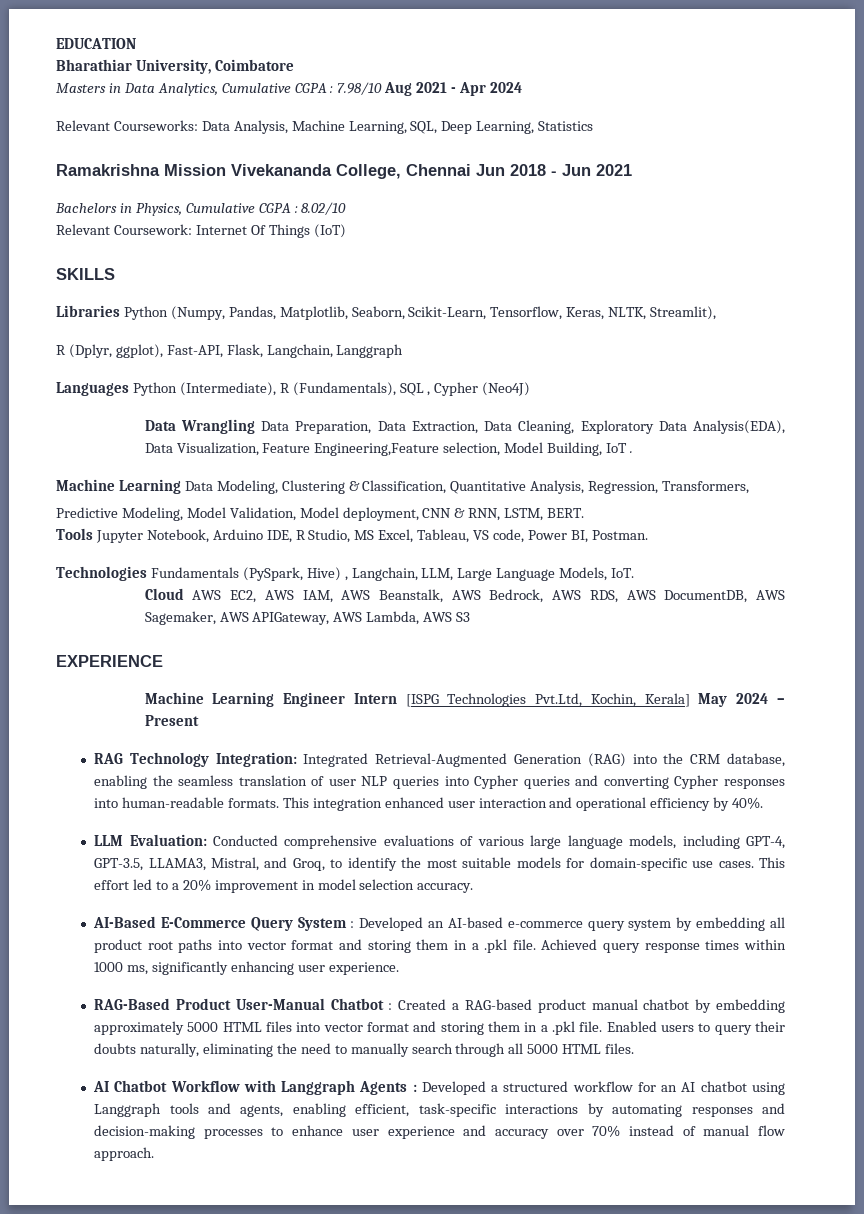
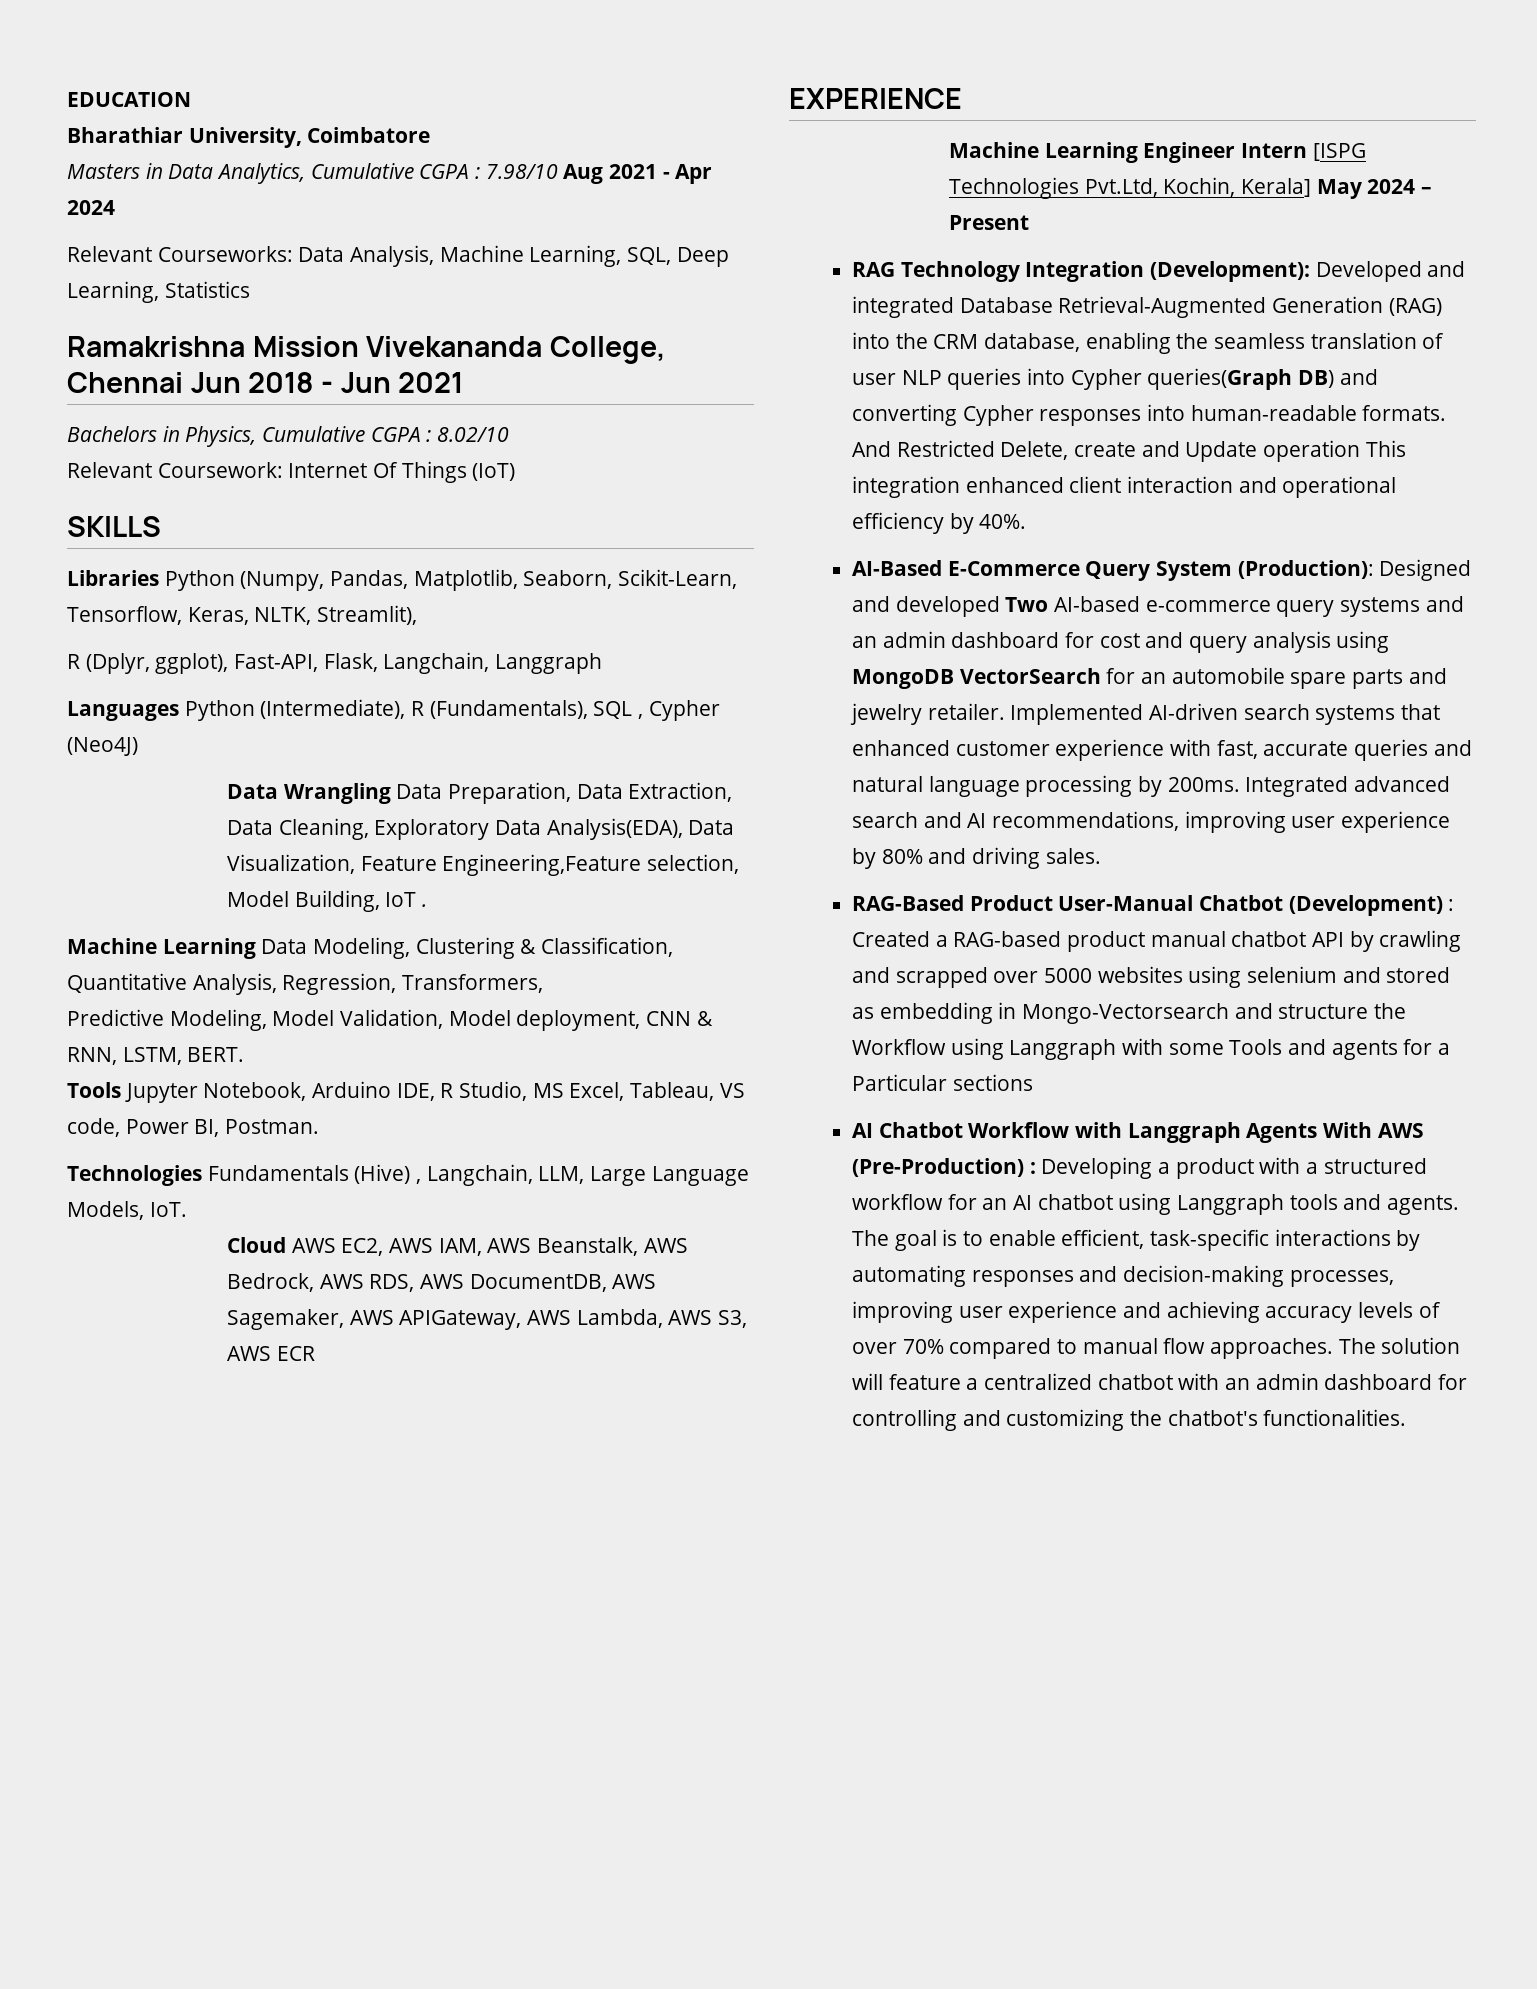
[242,567,341,581] (PySpark, Hive) -> [354,1164,411,1184] (Hive)
[456,612,471,622] S3 -> [717,1310,747,1328] [227,1346,315,1361] S3, AWS ECR
[215,752,369,767] Integration: Integrated -> [1025,261,1466,282] [852,296,1053,318] Integration (Development): Developed and integrated Database
[523,776,570,789] queries -> [1147,368,1335,390] queries(Graph DB)
(279, 803) none -> [852,440,1361,462] And Restricted Delete, create and Update operation
[447,801,475,808] user -> [1069,476,1122,493] client
[94,834,785,849] [94,857,785,871] [94,879,474,893] [93,916,786,931] [94,939,787,953] [94,961,399,975] LLM Evaluation: Conducted comprehensive evaluations of various large language models, including GPT-4, GPT-3.5, LLAMA3, Mistral, and Groq, to identify the most suitable models for domain-specific use cases. This effort led to a 20% improvement in model selection accuracy. // AI-Based E-Commerce Query System : Developed an AI-based e-commerce query system by embedding all product root paths into vector format and storing them in a .pkl file. Achieved query response times within 1000 ms, significantly enhancing user experience. -> [852,559,1472,581] [852,596,1464,617] [852,631,1390,653] [852,667,1447,689] [850,703,1441,725] [852,739,1472,761] [852,775,1451,797] [852,811,1451,833] [852,847,1101,869] AI-Based E-Commerce Query System (Production): Designed and developed Two AI-based e-commerce query systems and an admin dashboard for cost and query analysis using MongoDB VectorSearch for an automobile spare parts and jewelry retailer. Implemented AI-driven search systems that enhanced customer experience with fast, accurate queries and natural language processing by 200ms. Integrated advanced search and AI recommendations, improving user experience by 80% and driving sales.
(384, 1004) none -> [1288,895,1443,916] (Development)
[695,999,786,1013] [94,1021,785,1035] [94,1043,635,1057] by embedding approximately 5000 HTML files into vector format and storing them in a .pkl file. Enabled users to query their doubts naturally, eliminating the need to manually search through all 5000 HTML files. -> [1312,930,1462,952] [852,966,1451,988] [852,1002,1407,1024] [852,1038,1451,1060] [852,1074,1033,1091] API by crawling and scrapped over 5000 websites using selenium and stored as embedding in Mongo-Vectorsearch and structure the Workflow using Langgraph with some Tools and agents for a Particular sections
[412,1081,486,1095] : Developed -> [1323,1122,1424,1138] [852,1157,1301,1179] With AWS (Pre-Production) : Developing a product with
[240,1103,346,1117] agents, enabling -> [1387,1195,1460,1215] [852,1229,1056,1251] agents. The goal is to enable
[203,1125,785,1139] [94,1147,155,1161] processes to enhance user experience and accuracy over 70% instead of manual flow approach. -> [1289,1270,1394,1287] [852,1301,1441,1323] [852,1337,1461,1359] [852,1373,1468,1390] [852,1409,1407,1431] processes, improving user experience and achieving accuracy levels of over 70% compared to manual flow approaches. The solution will feature a centralized chatbot with an admin dashboard for controlling and customizing the chatbot's functionalities.

